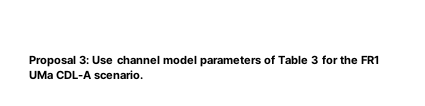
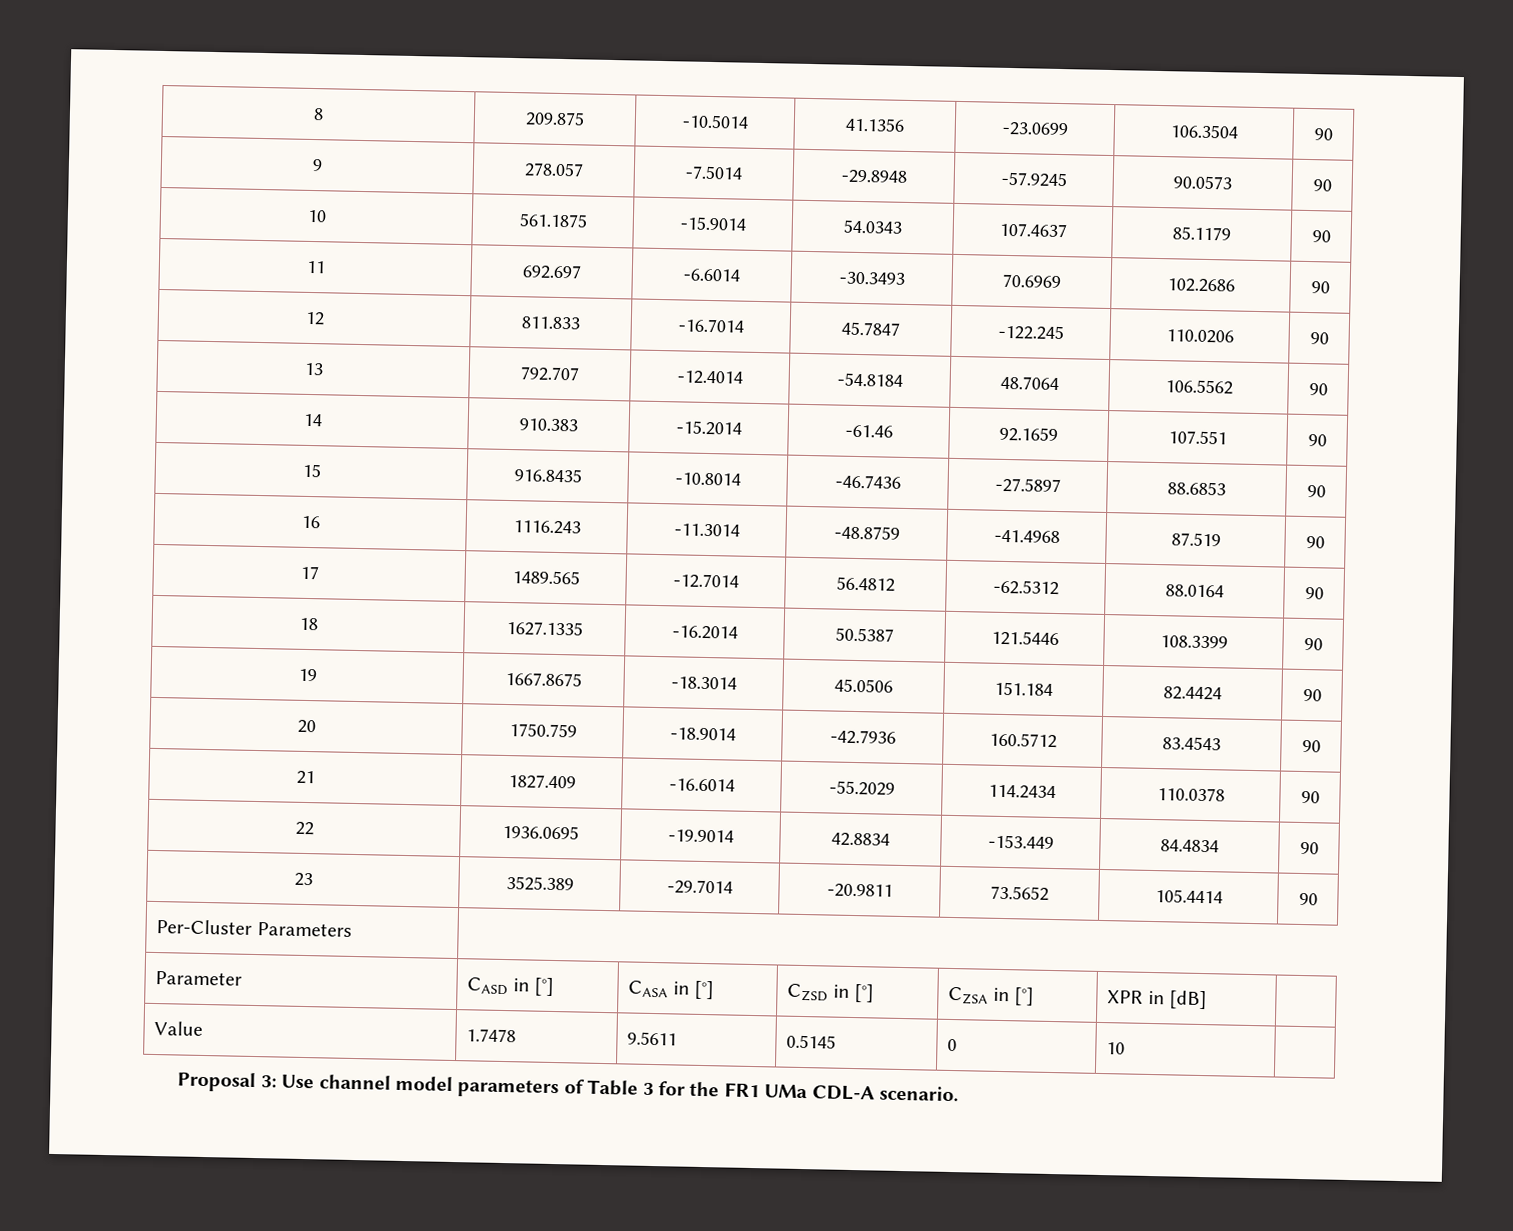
(29, 61) none -> [313,108,324,121] [525,111,585,127] [681,114,749,129] [845,117,904,132] [1001,121,1068,137] [1169,124,1238,139] [1313,128,1333,141] [312,159,323,172] [524,162,584,178] [685,165,743,180] [840,169,907,184] [1000,171,1067,188] [1173,175,1232,190] [1312,179,1332,192] [306,209,327,223] [518,213,588,228] [679,216,746,231] [843,219,902,234] [998,222,1067,238] [1172,226,1231,241] [1311,230,1331,243] [305,260,326,274] [522,264,581,280] [683,268,740,282] [838,271,905,285] [1002,273,1061,289] [1166,278,1235,293] [1310,281,1330,294] [304,311,324,326] [521,316,580,330] [677,318,744,333] [841,321,900,336] [997,324,1064,341] [1165,329,1234,344] [1309,332,1329,345] [303,362,323,376] [520,366,579,382] [676,370,743,385] [836,372,903,387] [1000,375,1059,391] [1164,379,1233,395] [1308,383,1328,396] [302,413,322,427] [519,418,578,432] [675,420,742,436] [844,424,893,438] [999,426,1058,443] [1168,430,1227,445] [1307,434,1327,447] [301,463,321,478] [513,468,582,483] [674,472,741,486] [834,474,901,489] [994,477,1061,494] [1167,481,1226,496] [1306,485,1326,498] [300,515,320,529] [512,520,581,535] [673,523,740,537] [833,525,900,540] [993,529,1060,544] [1170,532,1221,547] [1305,536,1325,549] [299,565,319,580] [511,570,580,585] [672,573,739,589] [836,576,895,592] [992,579,1059,596] [1165,584,1224,598] [1304,586,1324,600] [298,617,318,631] [506,620,583,637] [671,625,738,640] [835,627,894,642] [990,630,1059,647] [1159,635,1228,649] [1303,637,1323,651] [297,668,317,682] [505,671,582,687] [670,676,737,690] [834,678,893,693] [994,681,1053,696] [1163,686,1222,701] [1302,688,1322,702] [296,719,316,734] [508,723,577,738] [669,727,736,741] [829,729,896,745] [988,732,1057,749] [1162,736,1221,751] [1301,739,1321,753] [295,770,315,785] [507,774,576,790] [668,778,735,792] [828,780,895,796] [987,784,1056,800] [1156,787,1225,802] [1300,790,1320,804] [294,821,314,836] [502,824,579,840] [667,829,734,843] [831,832,890,847] [987,834,1054,850] [1160,839,1219,853] [1299,841,1319,855] [293,872,313,887] [505,876,574,892] [666,879,733,895] [826,883,893,898] [990,885,1049,901] [1154,889,1223,904] [1298,892,1318,906] [156,919,352,937] [155,971,243,986] [467,977,555,997] [628,980,715,1000] [787,983,875,1003] [948,986,1035,1006] [1107,990,1208,1010] [154,1021,204,1036] [466,1028,517,1043] [627,1031,678,1046] [786,1034,837,1049] [947,1038,958,1052] [1106,1042,1126,1055] 8 | 209.875 | -10.5014 | 41.1356 | -23.0699 | 106.3504 | 90 // 9 | 278.057 | -7.5014 | -29.8948 | -57.9245 | 90.0573 | 90 // 10 | 561.1875 | -15.9014 | 54.0343 | 107.4637 | 85.1179 | 90 // 11 | 692.697 | -6.6014 | -30.3493 | 70.6969 | 102.2686 | 90 // 12 | 811.833 | -16.7014 | 45.7847 | -122.245 | 110.0206 | 90 // 13 | 792.707 | -12.4014 | -54.8184 | 48.7064 | 106.5562 | 90 // 14 | 910.383 | -15.2014 | -61.46 | 92.1659 | 107.551 | 90 // 15 | 916.8435 | -10.8014 | -46.7436 | -27.5897 | 88.6853 | 90 // 16 | 1116.243 | -11.3014 | -48.8759 | -41.4968 | 87.519 | 90 // 17 | 1489.565 | -12.7014 | 56.4812 | -62.5312 | 88.0164 | 90 // 18 | 1627.1335 | -16.2014 | 50.5387 | 121.5446 | 108.3399 | 90 // 19 | 1667.8675 | -18.3014 | 45.0506 | 151.184 | 82.4424 | 90 // 20 | 1750.759 | -18.9014 | -42.7936 | 160.5712 | 83.4543 | 90 // 21 | 1827.409 | -16.6014 | -55.2029 | 114.2434 | 110.0378 | 90 // 22 | 1936.0695 | -19.9014 | 42.8834 | -153.449 | 84.4834 | 90 // 23 | 3525.389 | -29.7014 | -20.9811 | 73.5652 | 105.4414 | 90 // Per-Cluster Parameters // Parameter | CASD in [°] | CASA in [°] | CZSD in [°] | CZSA in [°] | XPR in [dB] | // Value | 1.7478 | 9.5611 | 0.5145 | 0 | 10 | //

